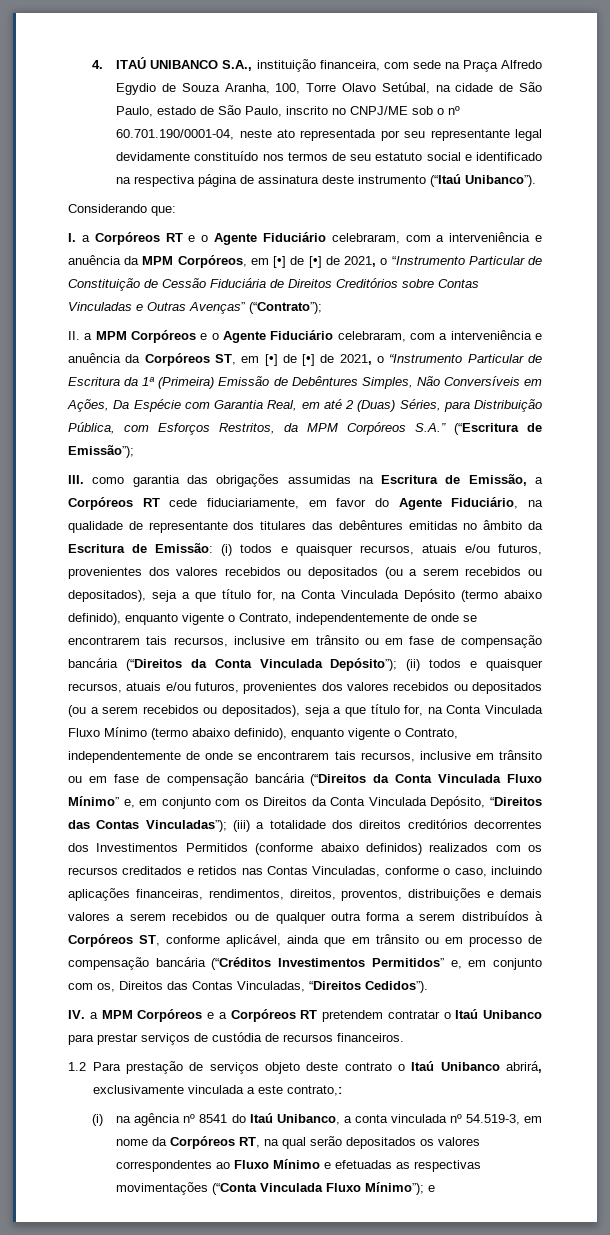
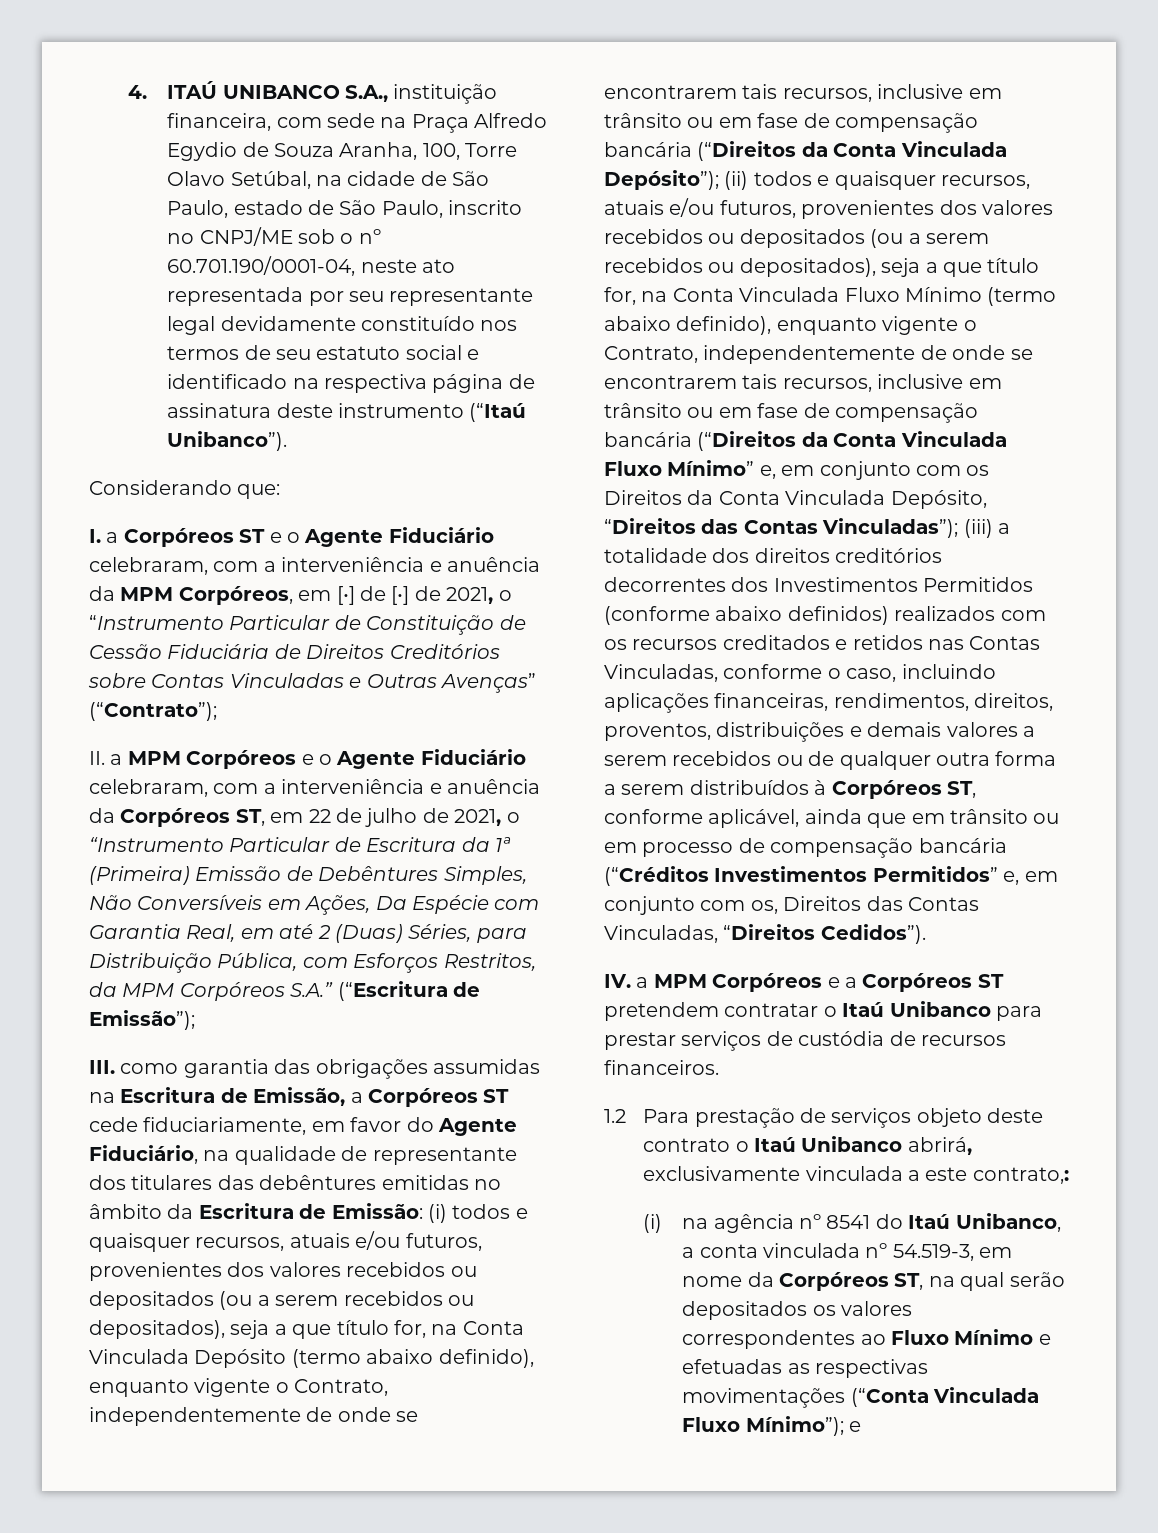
[165,233,183,242] RT -> [239,529,266,543] ST
[264,354,316,366] [•] de [•] -> [308,808,418,827] 22 de julho
[142,498,160,507] RT -> [483,1089,510,1103] ST
[300,1010,318,1019] RT -> [977,974,1004,988] ST
[239,1137,261,1148] RT, -> [894,1273,924,1290] ST,

